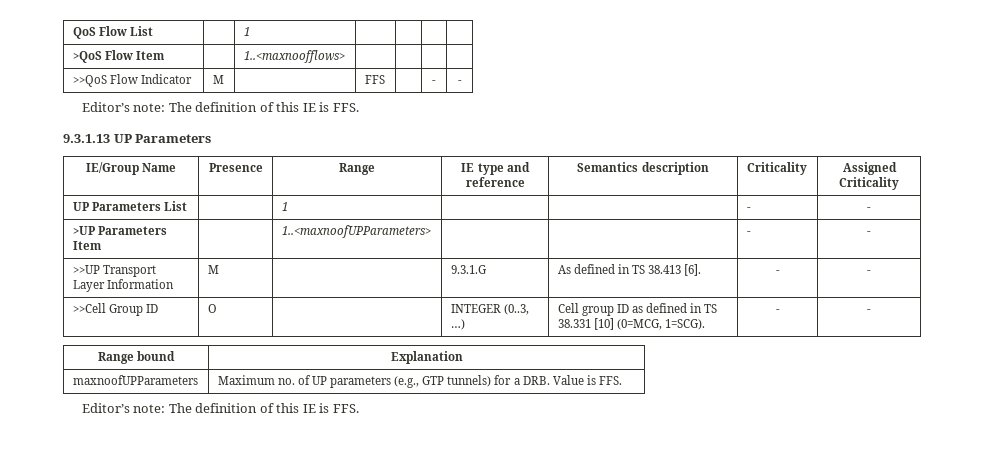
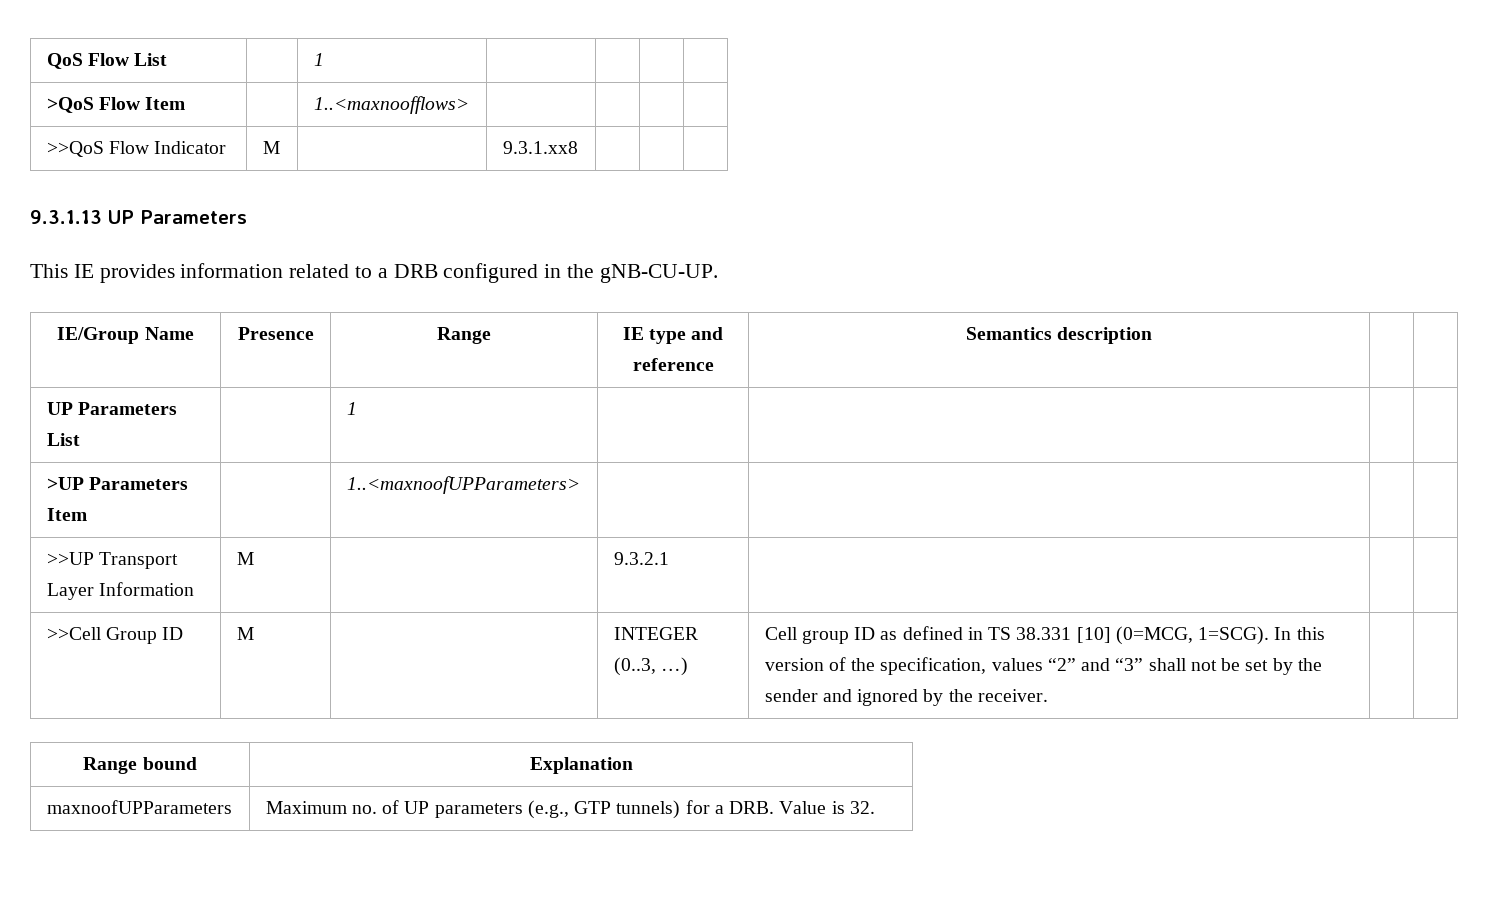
[364,75,385,84] [432,80,436,84] [457,80,462,84] [81,102,359,112] [63,134,212,143] FFS | | - | - // Editor’s note: The definition of this IE is FFS. // 9.3.1.13 UP Parameters -> [502,141,578,154] [30,210,247,224] [30,263,718,283] 9.3.1.xx8 | | | // 9.3.1.13 UP Parameters // This IE provides information related to a DRB configured in the gNB-CU-UP.
[746,162,807,175] [842,162,897,175] [839,177,899,190] Criticality | Assigned Criticality -> (1153, 335) |
[746,207,751,211] [867,207,871,211] - | - -> (357, 408) |
[746,231,751,235] [867,231,871,235] - | - -> (580, 485) |
[450,265,486,274] [557,264,702,276] [775,270,780,274] [867,270,871,274] 9.3.1.G | As defined in TS 38.413 [6]. | - | - -> [613,552,669,565] 9.3.2.1 | | |
[207,304,217,313] O -> [236,627,254,640] M
[775,309,780,313] [867,309,871,313] | - | - -> [1274,627,1325,640] [764,657,1322,675] [764,689,1048,706] In this version of the specification, values “2” and “3” shall not be set by the sender and ignored by the receiver. | |
[598,376,622,385] [81,403,359,413] FFS. // Editor’s note: The definition of this IE is FFS. -> [849,801,875,814] 32.

